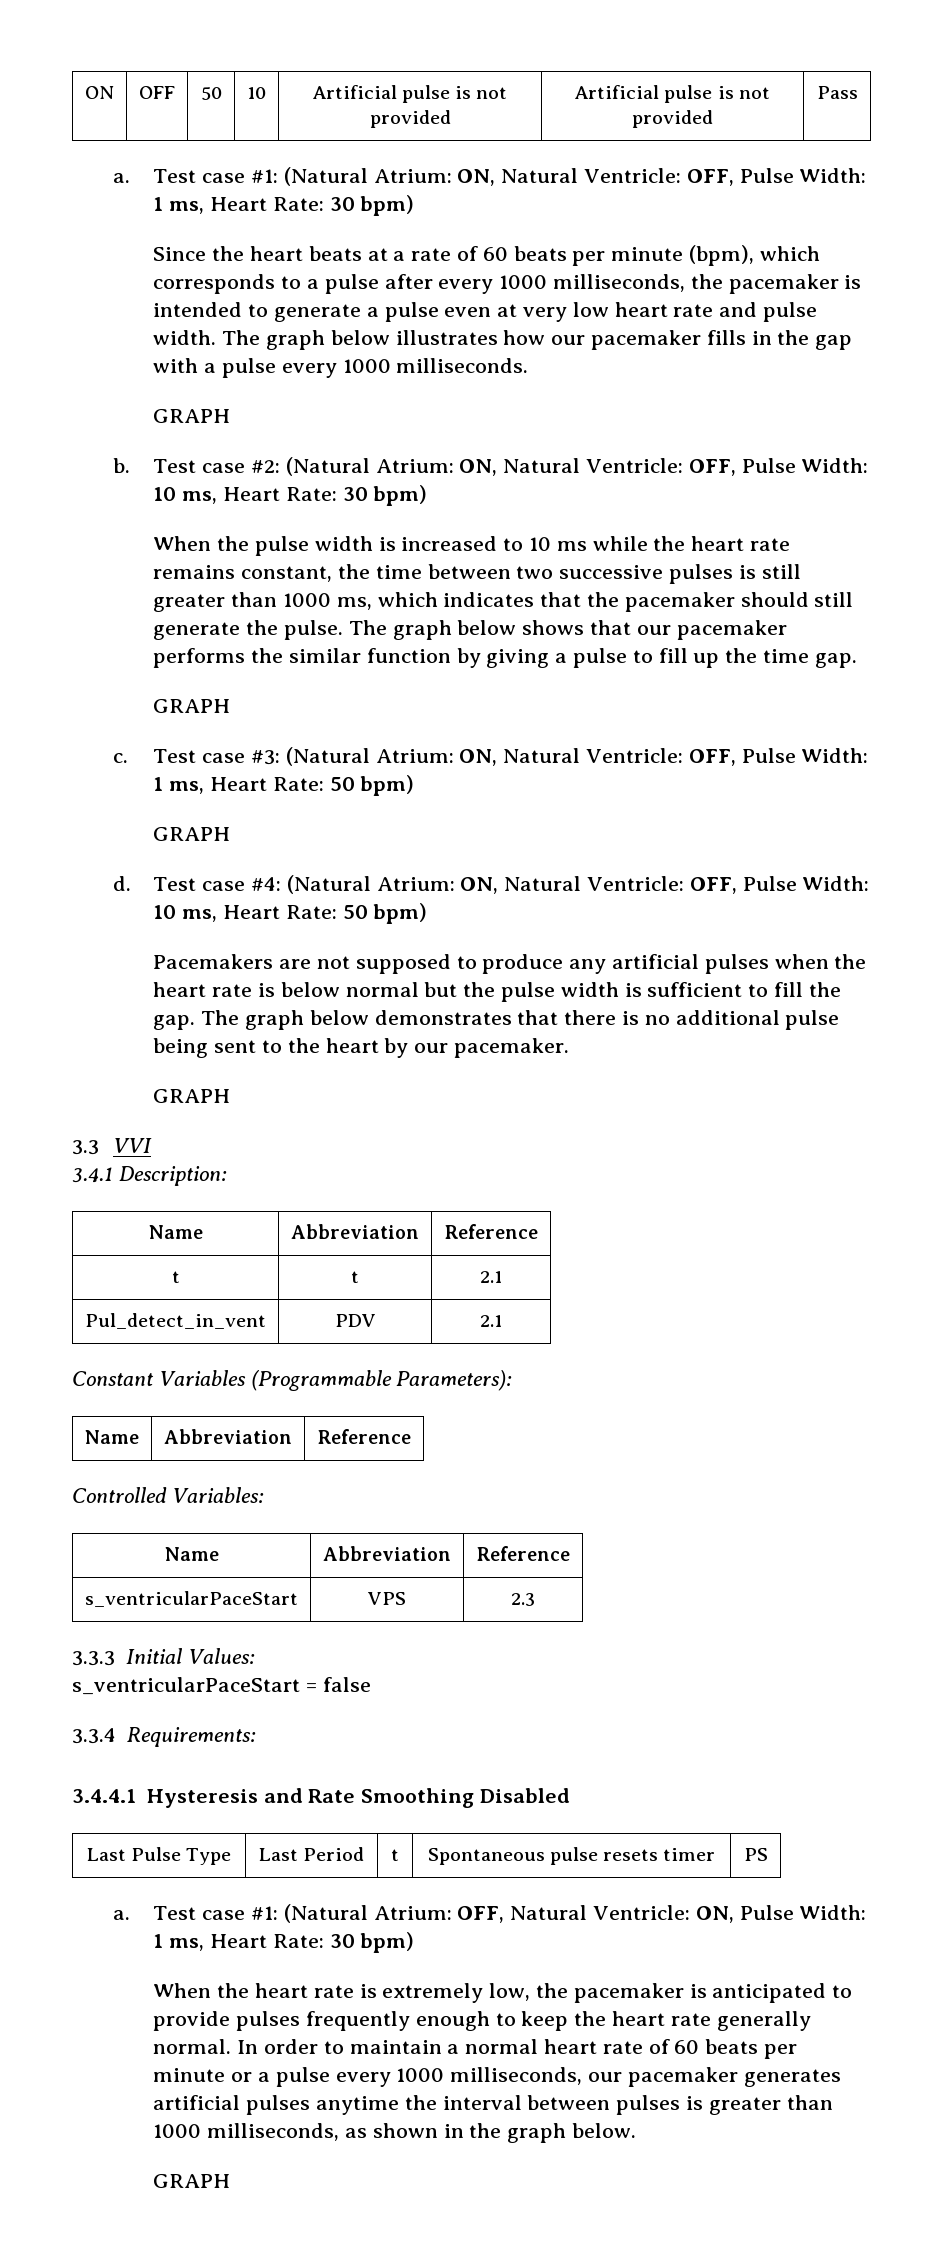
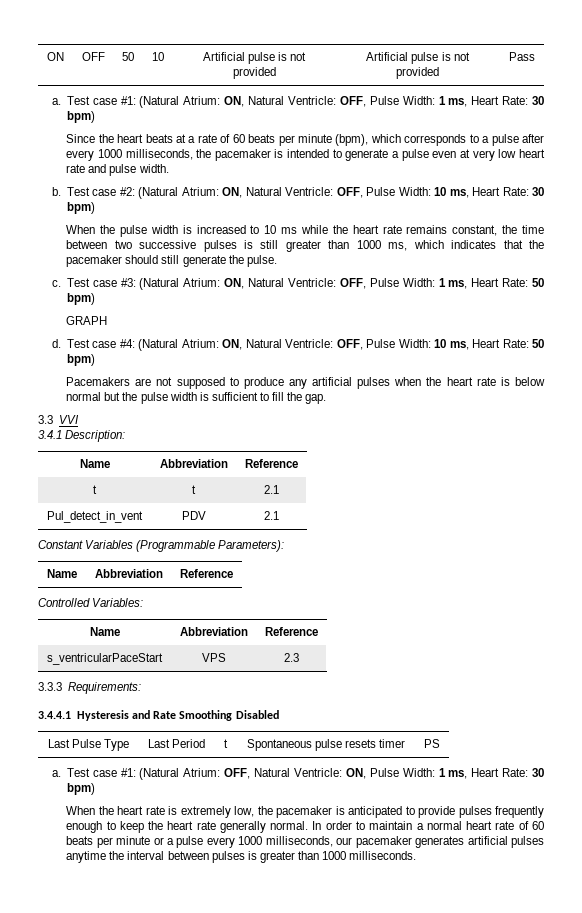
[222,330,853,350] [153,358,529,378] [153,409,231,423] The graph below illustrates how our pacemaker fills in the gap with a pulse every 1000 milliseconds. // GRAPH -> (169, 168) none
[348,620,787,640] [153,648,857,668] [153,699,231,713] The graph below shows that our pacemaker performs the similar function by giving a pulse to fill up the time gap. // GRAPH -> (277, 261) none
[201,1010,840,1030] [153,1038,570,1058] [153,1089,231,1103] The graph below demonstrates that there is no additional pulse being sent to the heart by our pacemaker. // GRAPH -> (327, 399) none
[125,1648,255,1664] [72,1677,371,1695] [72,1728,116,1744] Initial Values: // s_ventricularPaceStart = false // 3.3.4 -> (62, 686) none
[207,2123,637,2143] [153,2174,231,2188] milliseconds, as shown in the graph below. // GRAPH -> [349,851,417,860] milliseconds.

